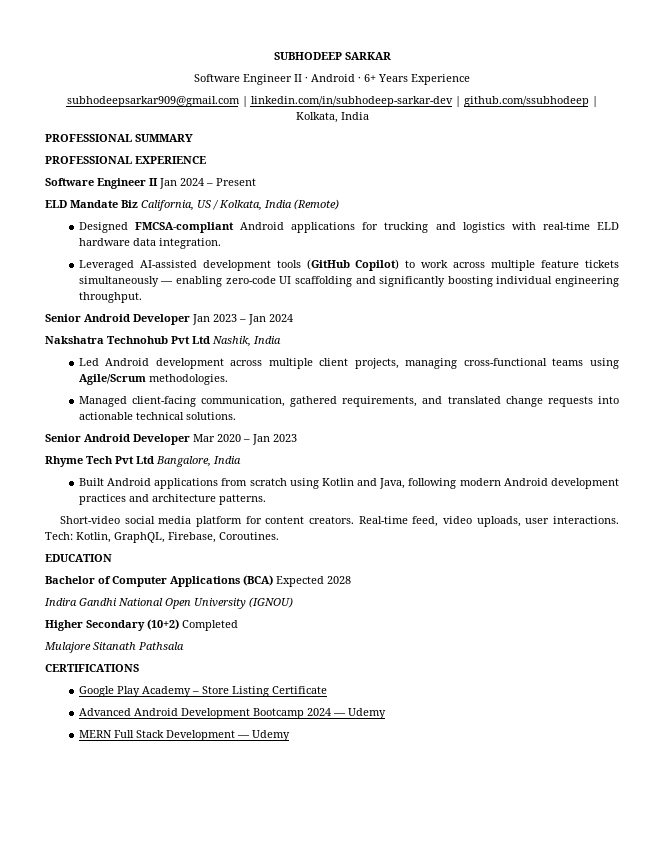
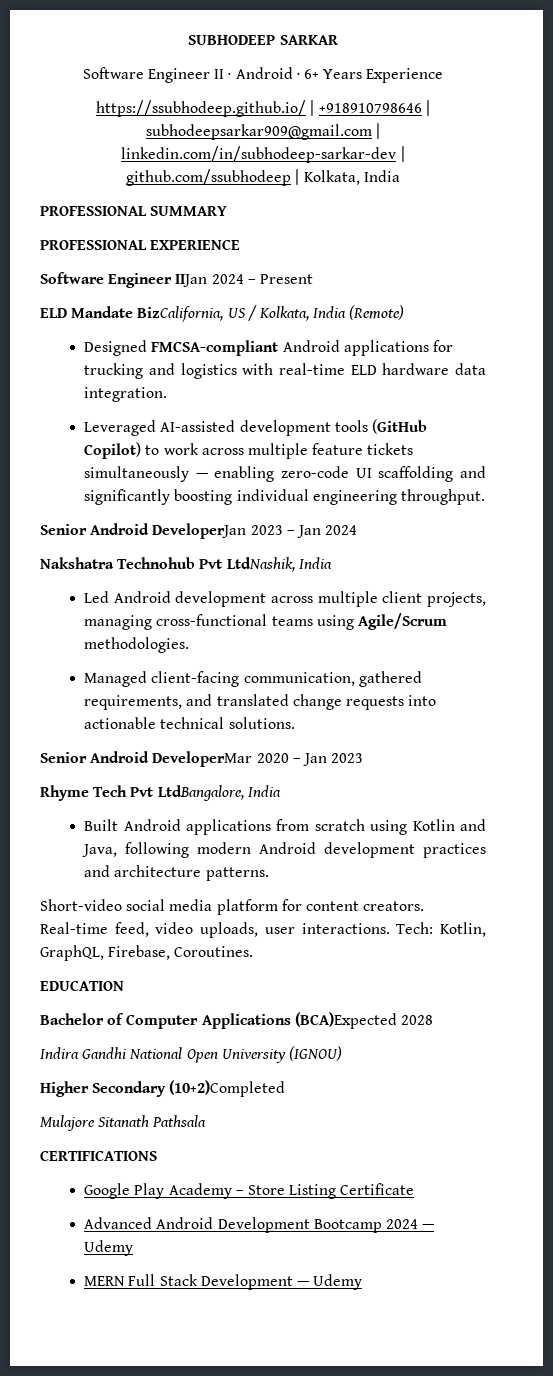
(470, 79) none -> [96,100,430,117] https://ssubhodeep.github.io/ | +918910798646 |
[149,178,177,189] II Jan -> [175,274,208,287] IIJan
[121,200,194,211] Biz California, -> [137,306,224,322] BizCalifornia,
[133,314,210,325] Developer Jan -> [152,523,247,539] DeveloperJan
[192,336,251,347] Ltd Nashik, -> [226,557,295,572] LtdNashik,
[133,434,215,445] Developer Mar -> [152,751,253,767] DeveloperMar
[136,456,211,467] Ltd Bangalore, -> [157,785,244,801] LtdBangalore,
[243,575,324,587] (BCA) Expected -> [294,1012,397,1029] (BCA)Expected
[147,619,238,631] (10+2) Completed -> [169,1080,286,1097] (10+2)Completed

